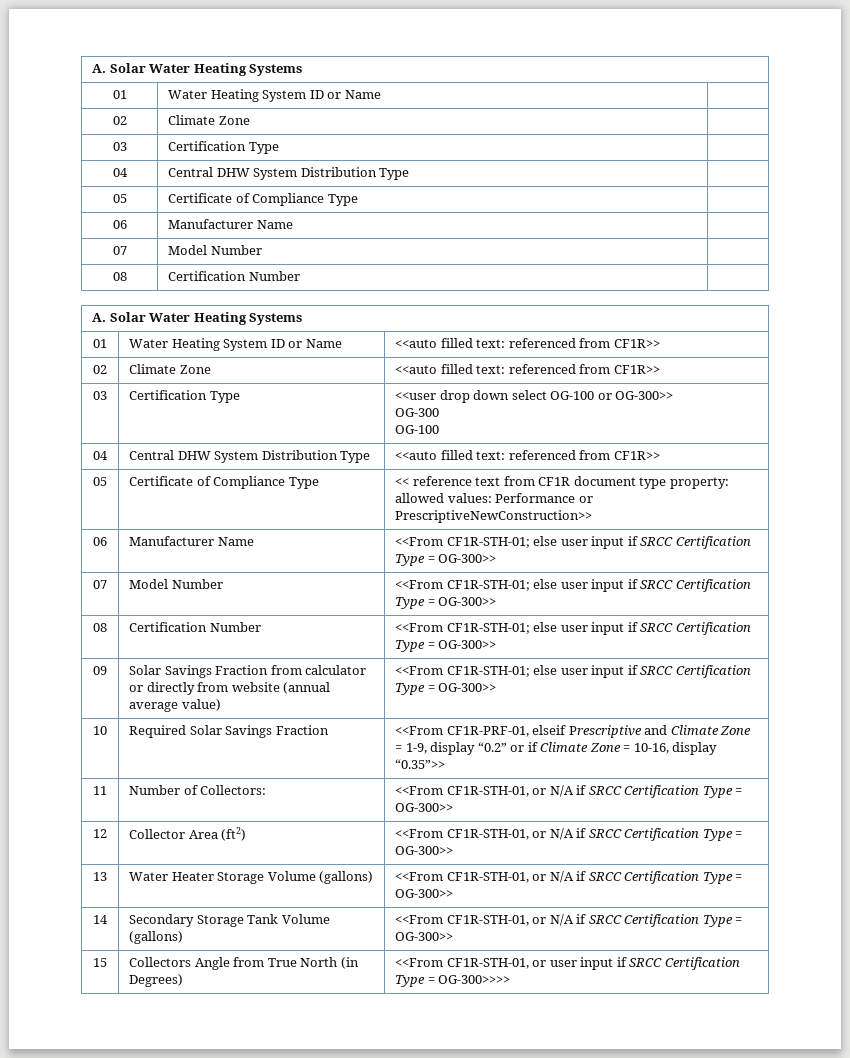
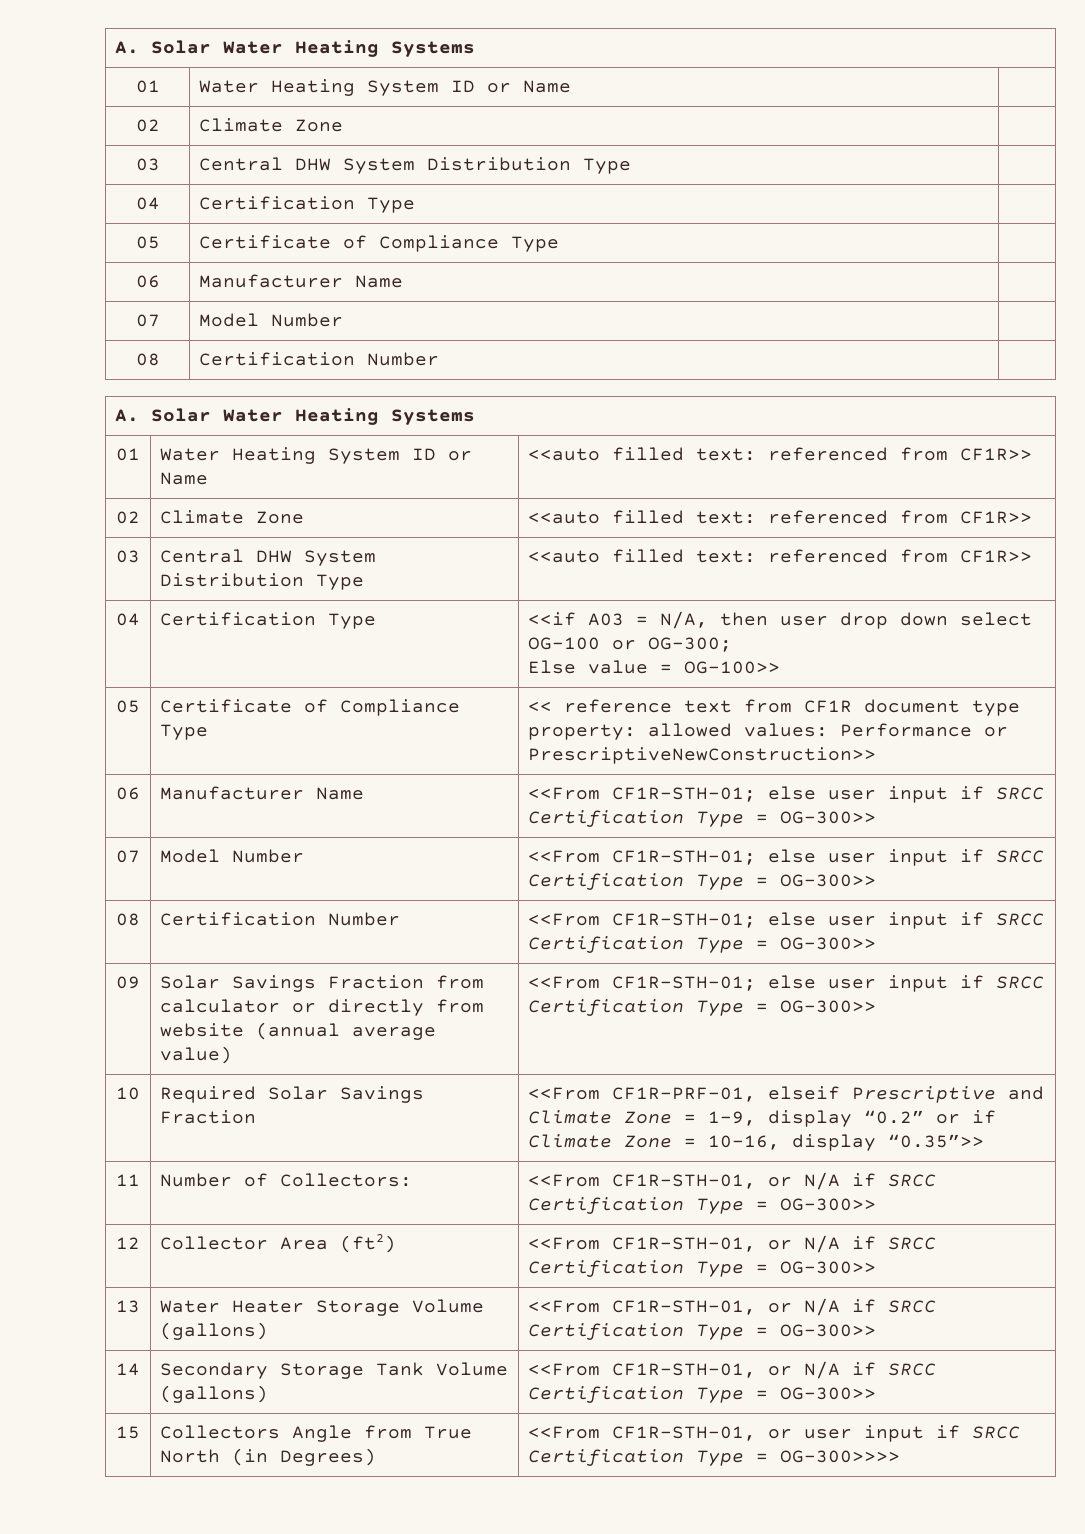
[168,141,279,154] [112,168,128,177] [168,167,377,180] Certification Type | // 04 | Central DHW System Distribution -> [199,157,632,174] [135,197,160,210] [199,196,356,210] Central DHW System Distribution Type | // 04 | Certification
[129,390,240,403] [395,390,674,403] [395,408,440,417] [395,425,440,434] [93,451,108,460] | Certification Type | <<user drop down select OG-100 or OG-300>> // OG-300 // OG-100 // 04 -> (140, 556) none
(660, 455) none -> [116,613,140,626] [160,612,377,629] [528,611,1033,629] [528,637,733,652] [528,660,781,674] // 04 | Certification Type | <<if A03 = N/A, then user drop down select OG-100 or OG-300; // Else value = OG-100>>

